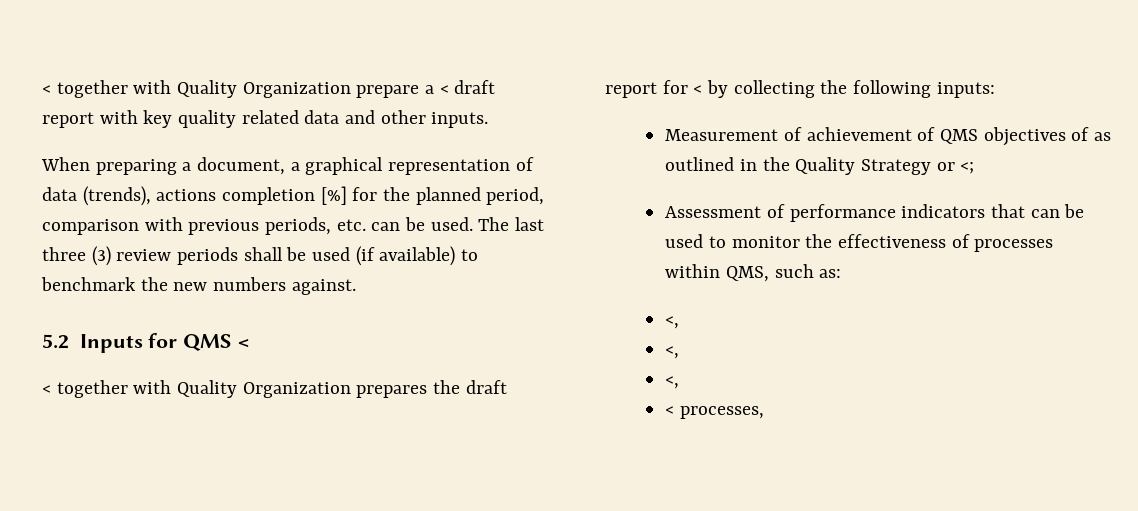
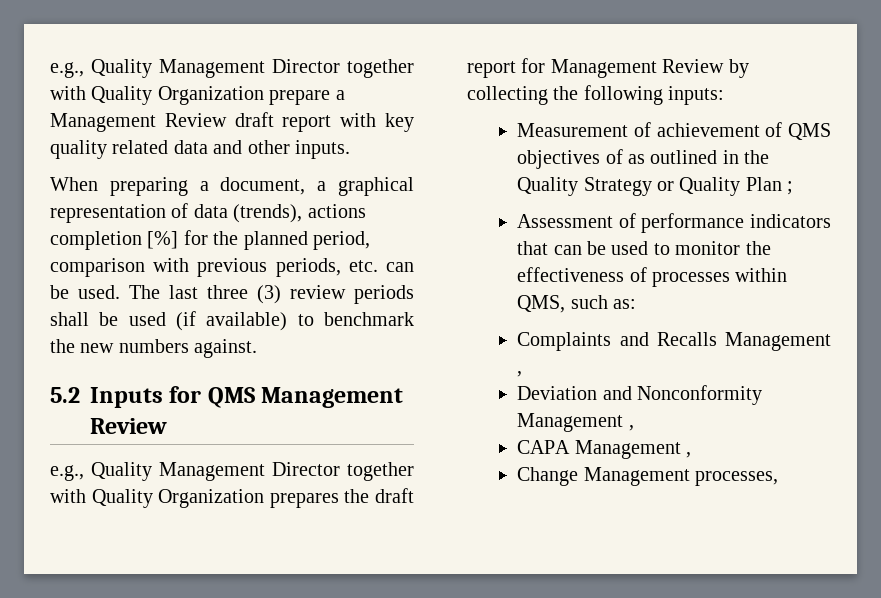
[42,85,51,94] < -> [50,59,340,78] e.g., Quality Management Director
[439,85,449,94] < -> [50,113,227,132] Management Review
[237,339,249,348] [42,385,51,394] < // < -> [261,387,404,408] [90,418,167,434] [50,462,340,481] Management Review // e.g., Quality Management Director
[693,85,703,94] < -> [550,59,725,78] Management Review
[960,162,975,174] <; -> [679,177,794,196] Quality Plan ;
[665,316,680,329] [665,346,680,359] [665,376,680,389] [665,406,675,415] <, // <, // <, // < -> [517,332,831,351] [517,371,523,377] [517,385,763,405] [517,413,634,432] [517,440,692,459] [517,467,690,486] Complaints and Recalls Management , // Deviation and Nonconformity Management , // CAPA Management , // Change Management

